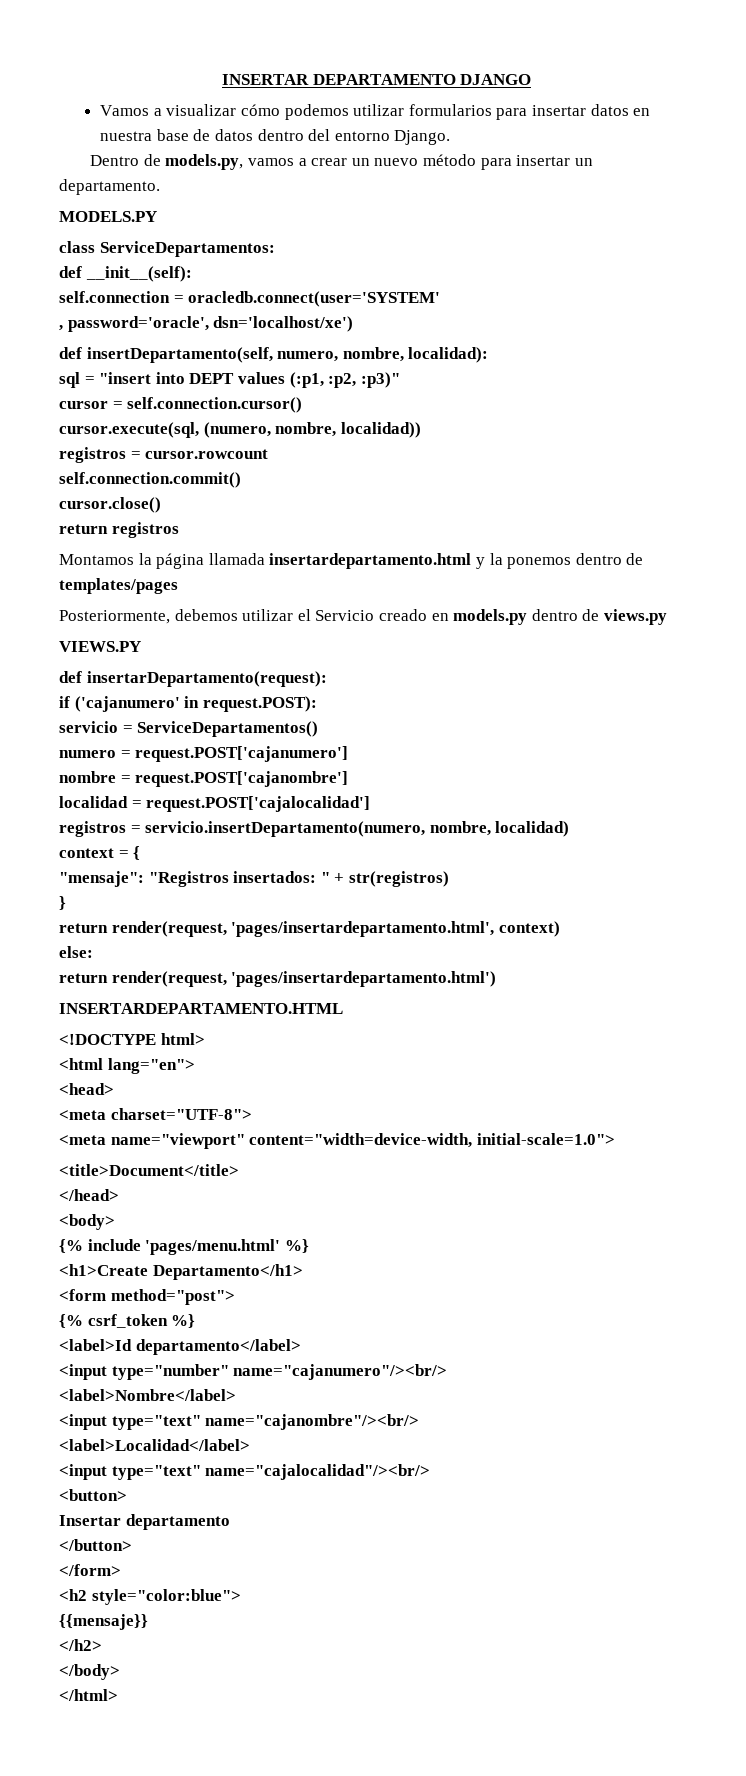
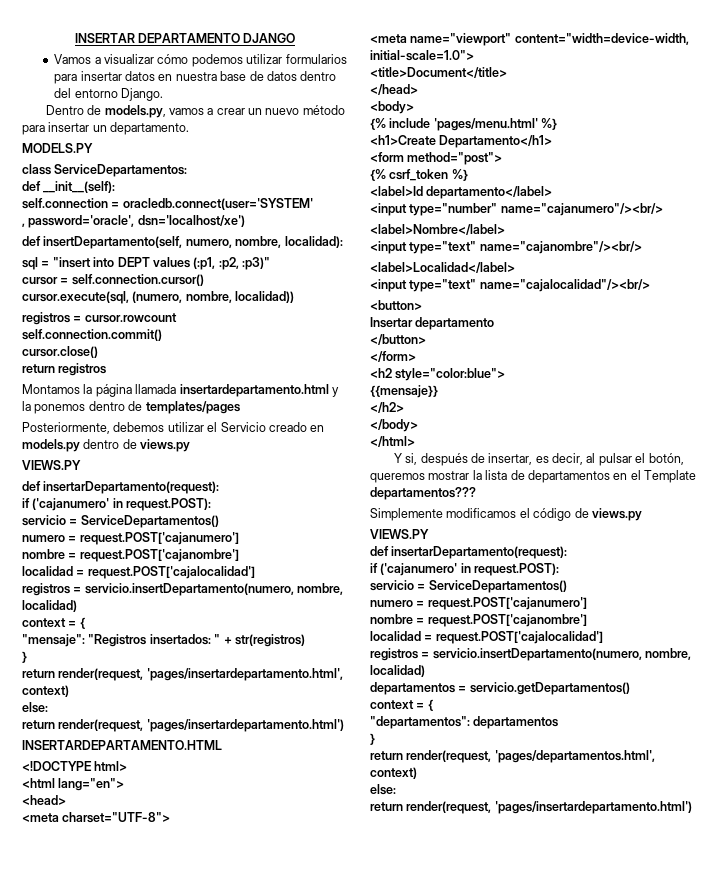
(118, 1695) none -> [393,453,684,466] [370,470,696,483] [370,487,476,500] [370,508,642,521] [370,529,429,539] [370,546,568,559] [370,563,560,576] [370,580,567,593] [370,597,587,610] [370,614,587,627] [370,631,603,644] [370,648,692,661] [370,665,425,677] [370,682,630,695] [370,699,433,711] [370,716,559,729] [370,733,375,745] [370,750,655,763] [370,767,417,779] [370,784,396,795] [370,801,692,814] // Y si, después de insertar, es decir, al pulsar el botón, queremos mostrar la lista de departamentos en el Template departamentos??? // Simplemente modificamos el código de views.py // VIEWS.PY // def insertarDepartamento(request): // if ('cajanumero' in request.POST): // servicio = ServiceDepartamentos() // numero = request.POST['cajanumero'] // nombre = request.POST['cajanombre'] // localidad = request.POST['cajalocalidad'] // registros = servicio.insertDepartamento(numero, nombre, localidad) // departamentos = servicio.getDepartamentos() // context = { // "departamentos": departamentos // } // return render(request, 'pages/departamentos.html', context) // else: // return render(request, 'pages/insertardepartamento.html')

